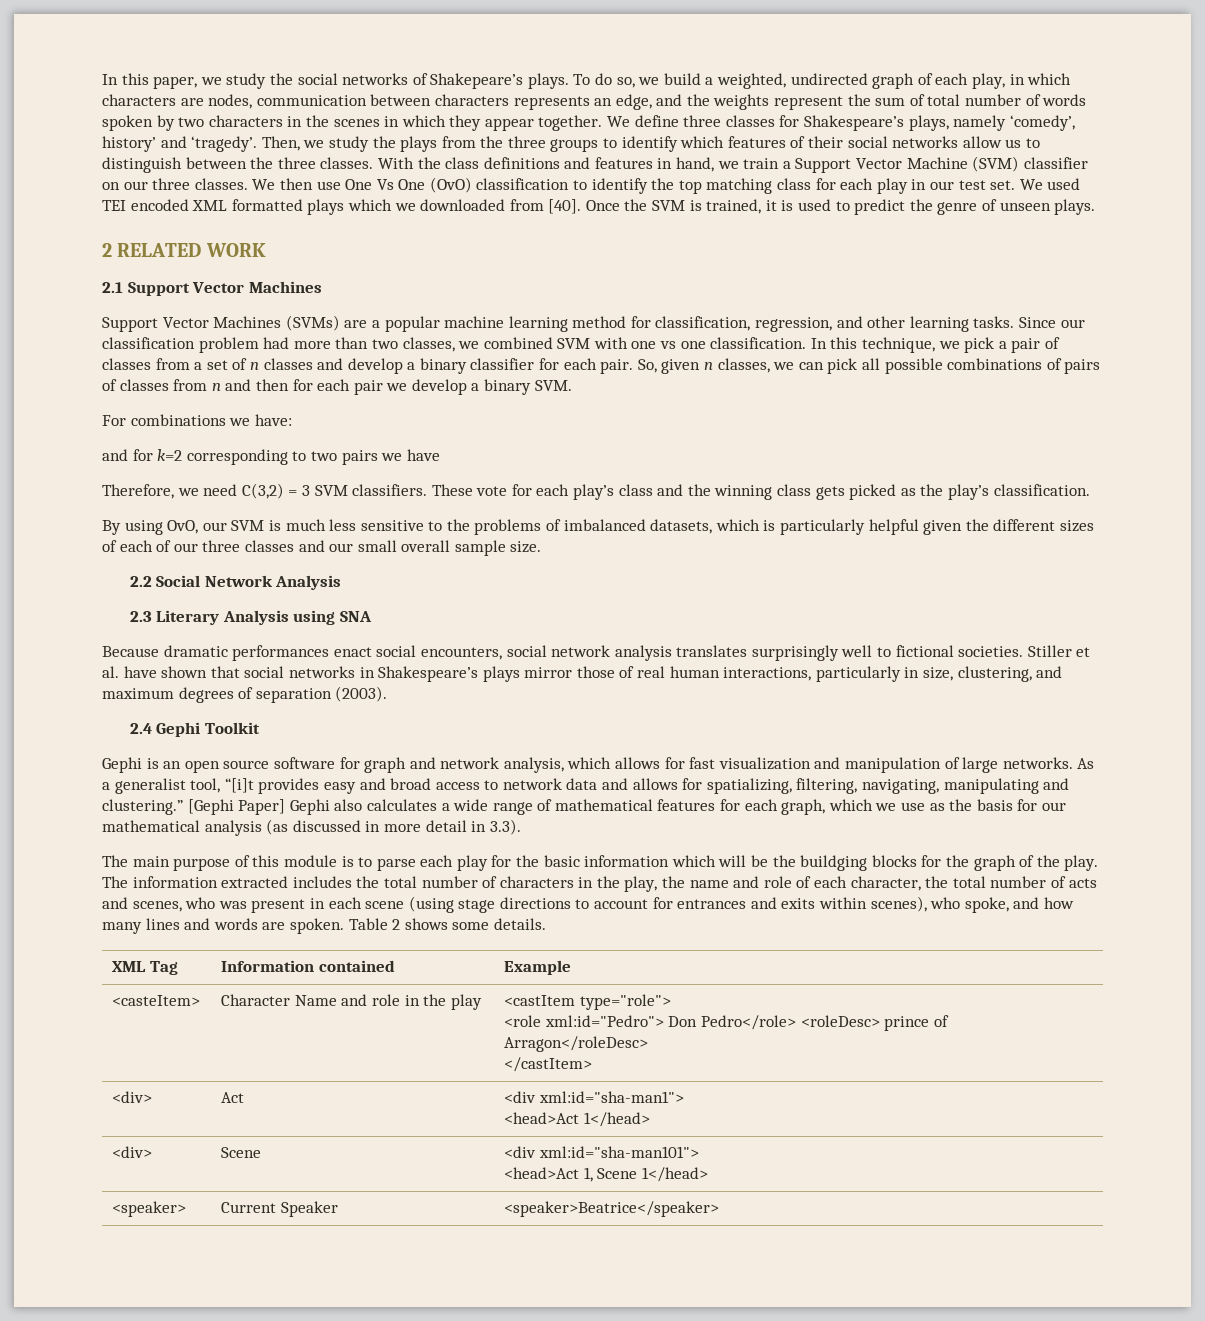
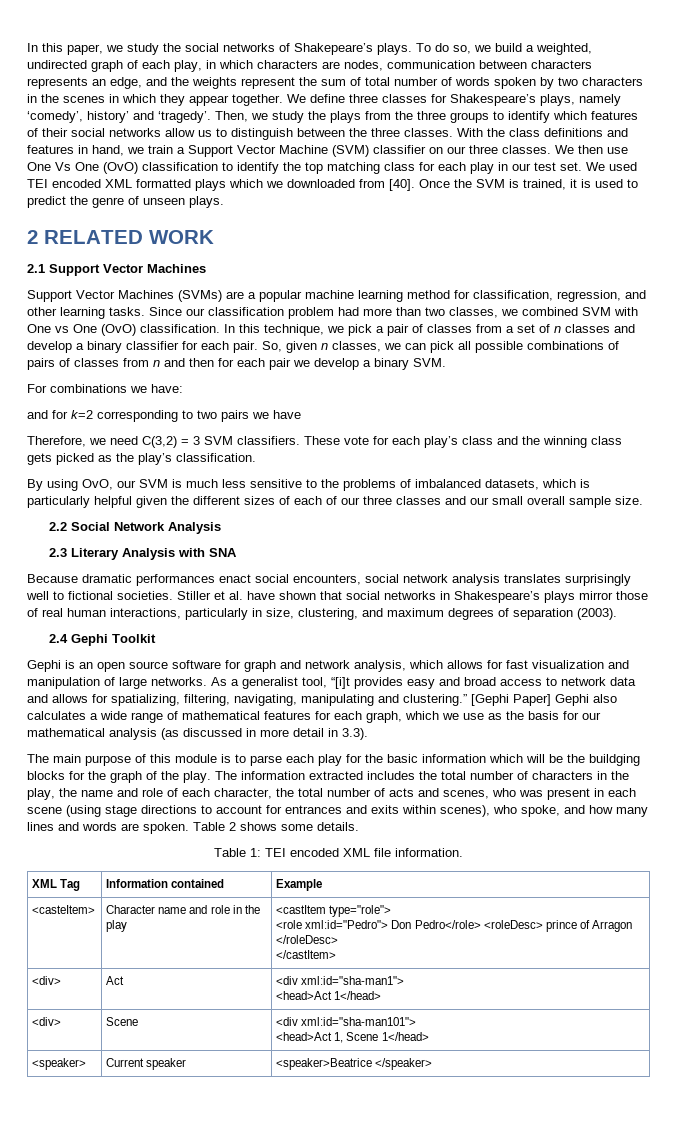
[631,341,706,349] one vs one -> [27,324,136,336] One vs One (OvO)
[293,610,336,625] using -> [178,548,206,557] with
(546, 924) none -> [214,848,463,857] // Table 1: TEI encoded XML file information.
[294,995,337,1006] Name -> [158,907,187,914] name
[504,1036,649,1052] Arragon</roleDesc> -> [591,920,632,932] [276,935,339,944] Arragon </roleDesc>
[280,1201,338,1217] [504,1201,720,1217] Speaker | <speaker>Beatrice</speaker> -> [146,1058,187,1070] [276,1058,433,1070] speaker | <speaker>Beatrice </speaker>

